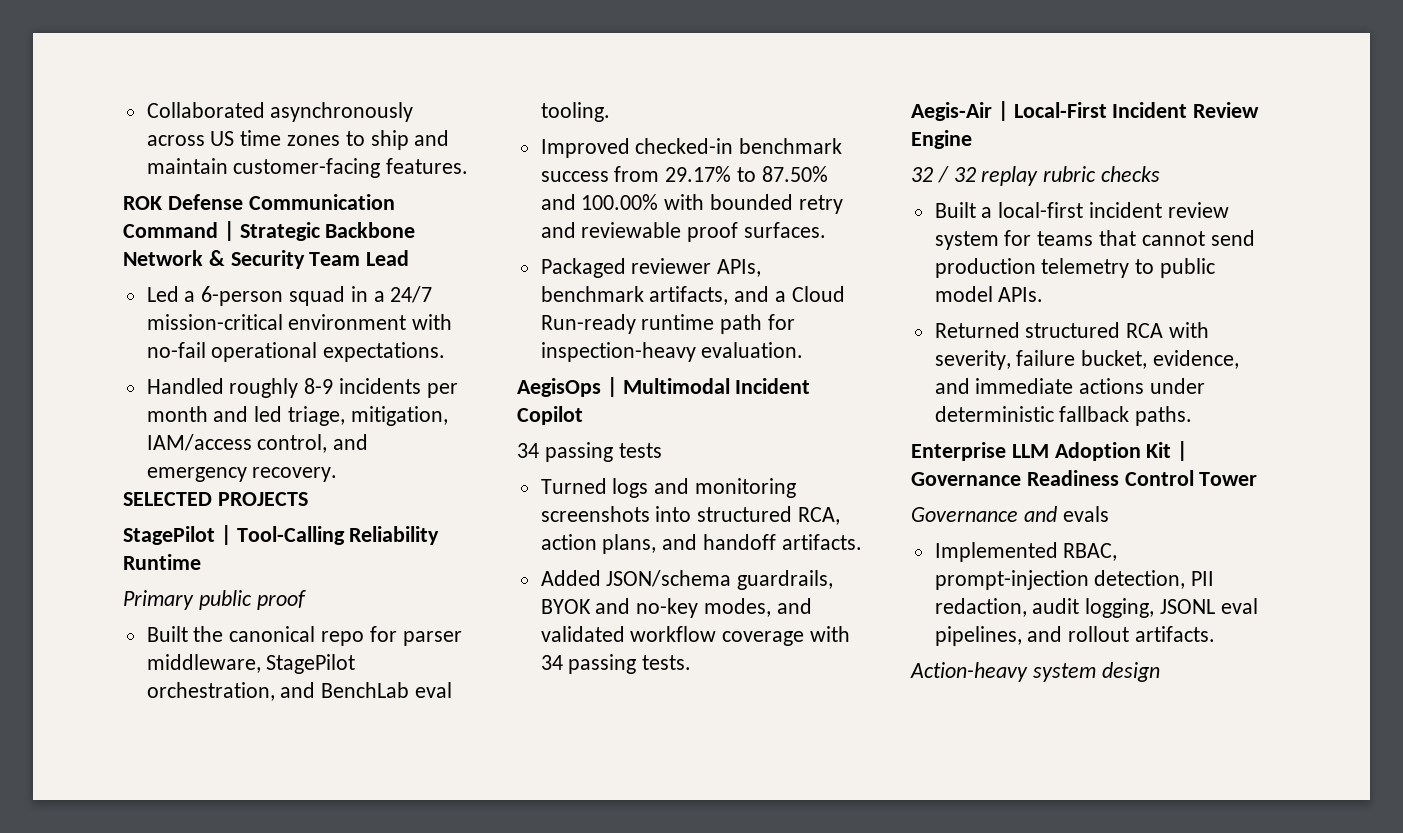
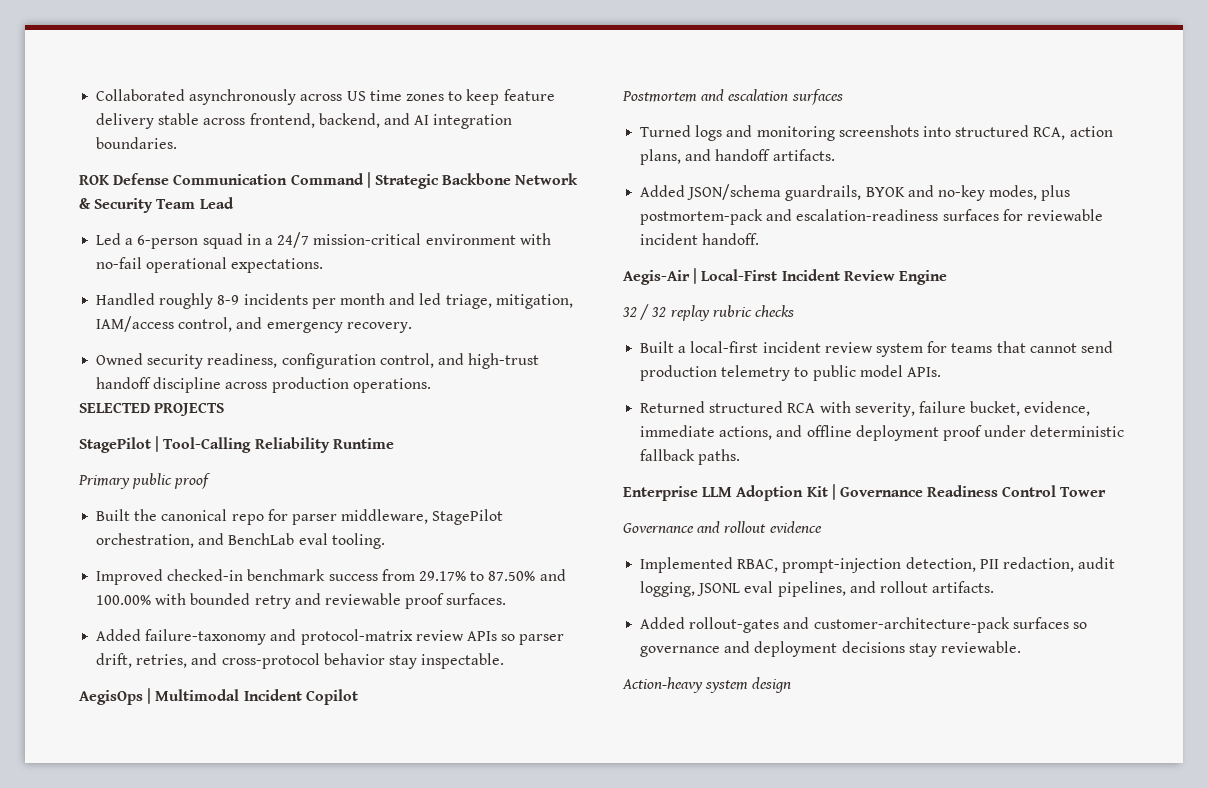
[370,130,450,150] [146,158,469,178] ship and maintain customer-facing features. -> [466,89,555,105] [96,113,513,129] [96,137,178,149] keep feature delivery stable across frontend, backend, and AI integration boundaries.
(338, 474) none -> [96,353,540,369] [96,377,431,393] // Owned security readiness, configuration control, and high-trust handoff discipline across production operations.
[540,258,762,278] [540,286,845,305] [540,314,796,334] [540,342,804,362] Packaged reviewer APIs, benchmark artifacts, and a Cloud Run-ready runtime path for inspection-heavy evaluation. -> [96,629,565,645] [96,653,505,669] Added failure-taxonomy and protocol-matrix review APIs so parser drift, retries, and cross-protocol behavior stay inspectable.
[517,442,662,462] 34 passing tests -> [622,89,843,105] Postmortem and escalation surfaces
[776,598,812,614] [540,626,851,646] [540,654,692,674] and validated workflow coverage with 34 passing tests. -> [1041,185,1071,201] [640,209,1103,225] [640,233,760,245] plus postmortem-pack and escalation-readiness surfaces for reviewable incident handoff.
[934,378,1145,394] and immediate actions -> [640,425,982,441] immediate actions, and offline deployment proof
[1062,506,1109,522] evals -> [724,521,822,533] rollout evidence
(1216, 634) none -> [640,617,1087,633] [640,641,1021,657] // Added rollout-gates and customer-architecture-pack surfaces so governance and deployment decisions stay reviewable.

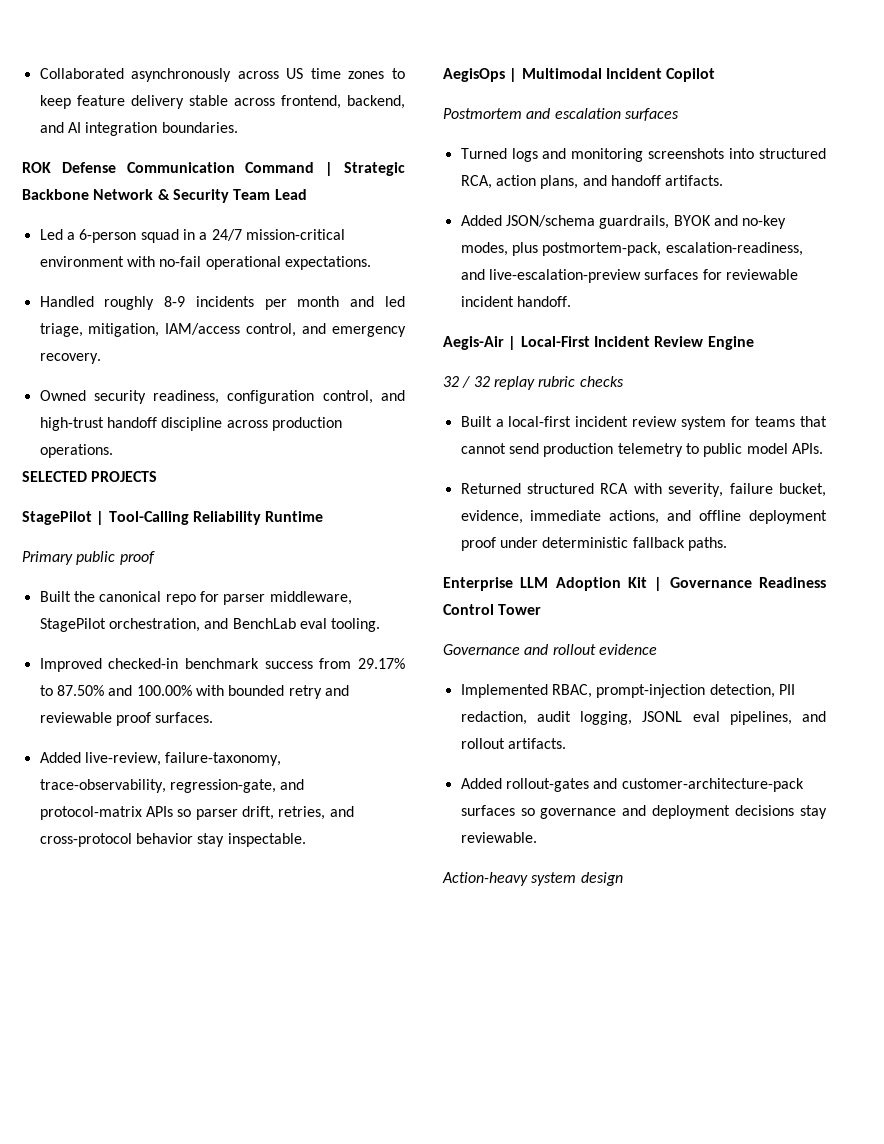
[145,629,267,645] failure-taxonomy -> [84,752,282,766] [39,779,276,793] live-review, failure-taxonomy, trace-observability, regression-gate,
[415,630,464,641] review -> (142, 813) none
[640,209,939,225] postmortem-pack and escalation-readiness -> [542,242,803,256] [460,269,641,283] postmortem-pack, escalation-readiness, and live-escalation-preview

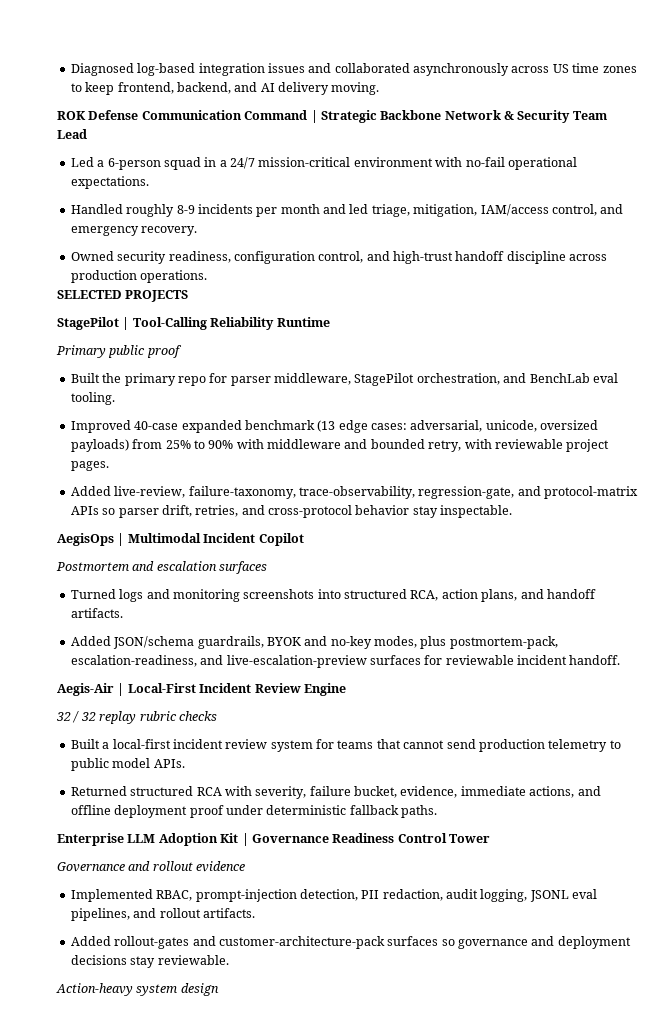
[39,68,124,79] Collaborated -> [70,63,410,76] Diagnosed log-based integration issues and collaborated
[76,95,275,109] feature delivery stable across -> (115, 88) none
[85,122,238,136] integration boundaries. -> [278,82,380,95] delivery moving.
[99,591,162,602] canonical -> [124,373,176,386] primary
[108,658,405,669] [39,685,349,699] [39,712,214,726] checked-in benchmark success from 29.17% to 87.50% and 100.00% with bounded retry and reviewable proof surfaces. -> [134,420,599,433] [70,439,610,452] [70,461,109,471] 40-case expanded benchmark (13 edge cases: adversarial, unicode, oversized payloads) from 25% to 90% with middleware and bounded retry, with reviewable project pages.

